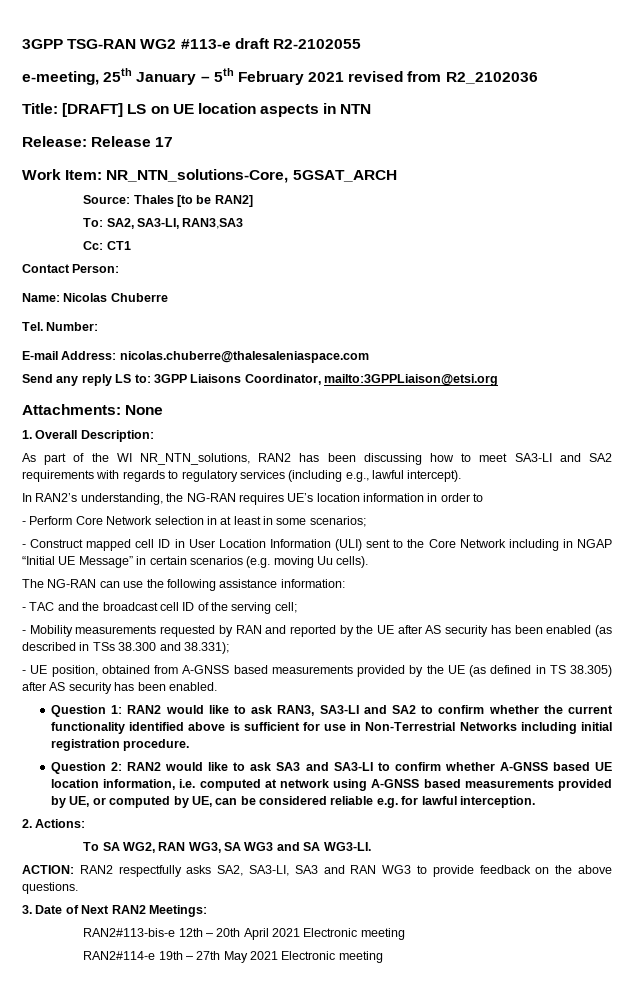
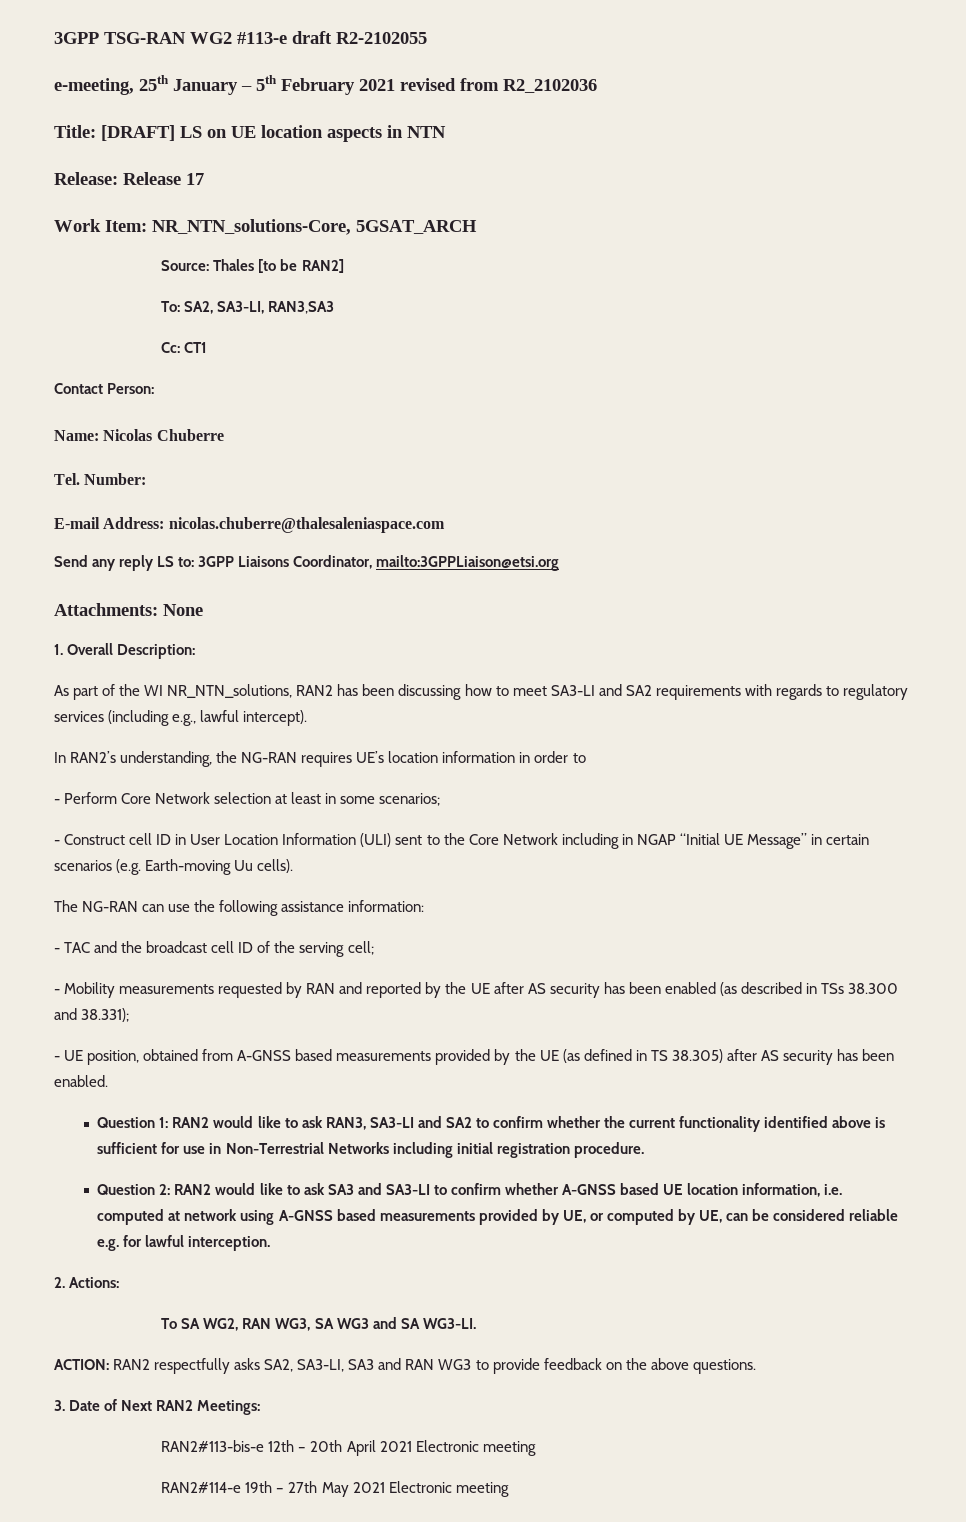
[206,516,217,525] in -> (272, 798) none
[86,539,132,551] mapped -> (126, 839) none
[273,556,314,568] moving -> [145,859,232,875] Earth-moving

